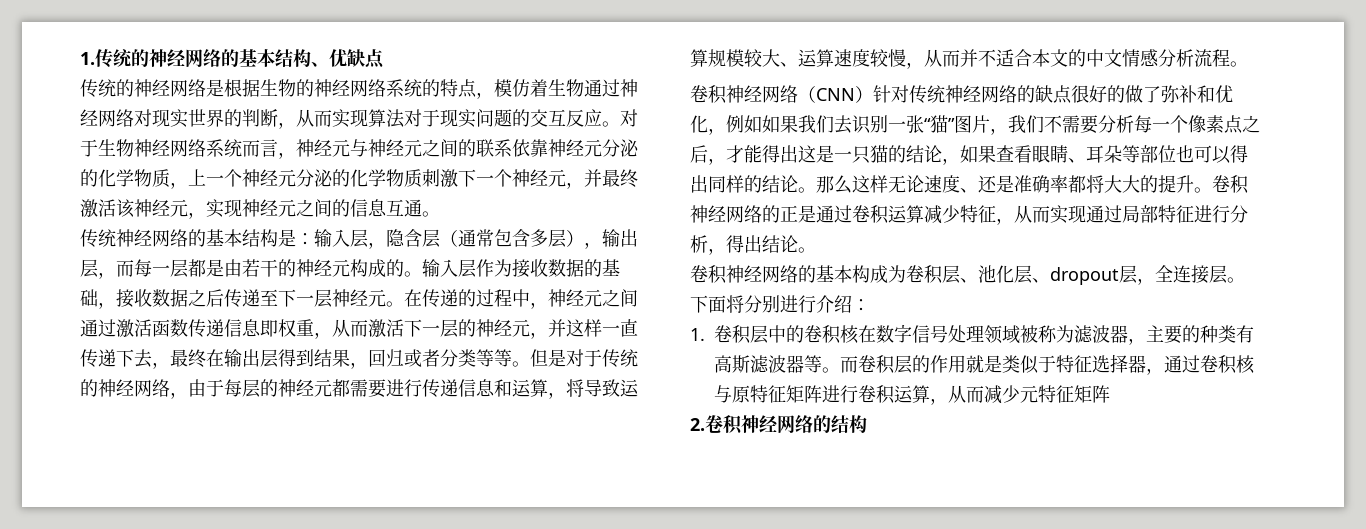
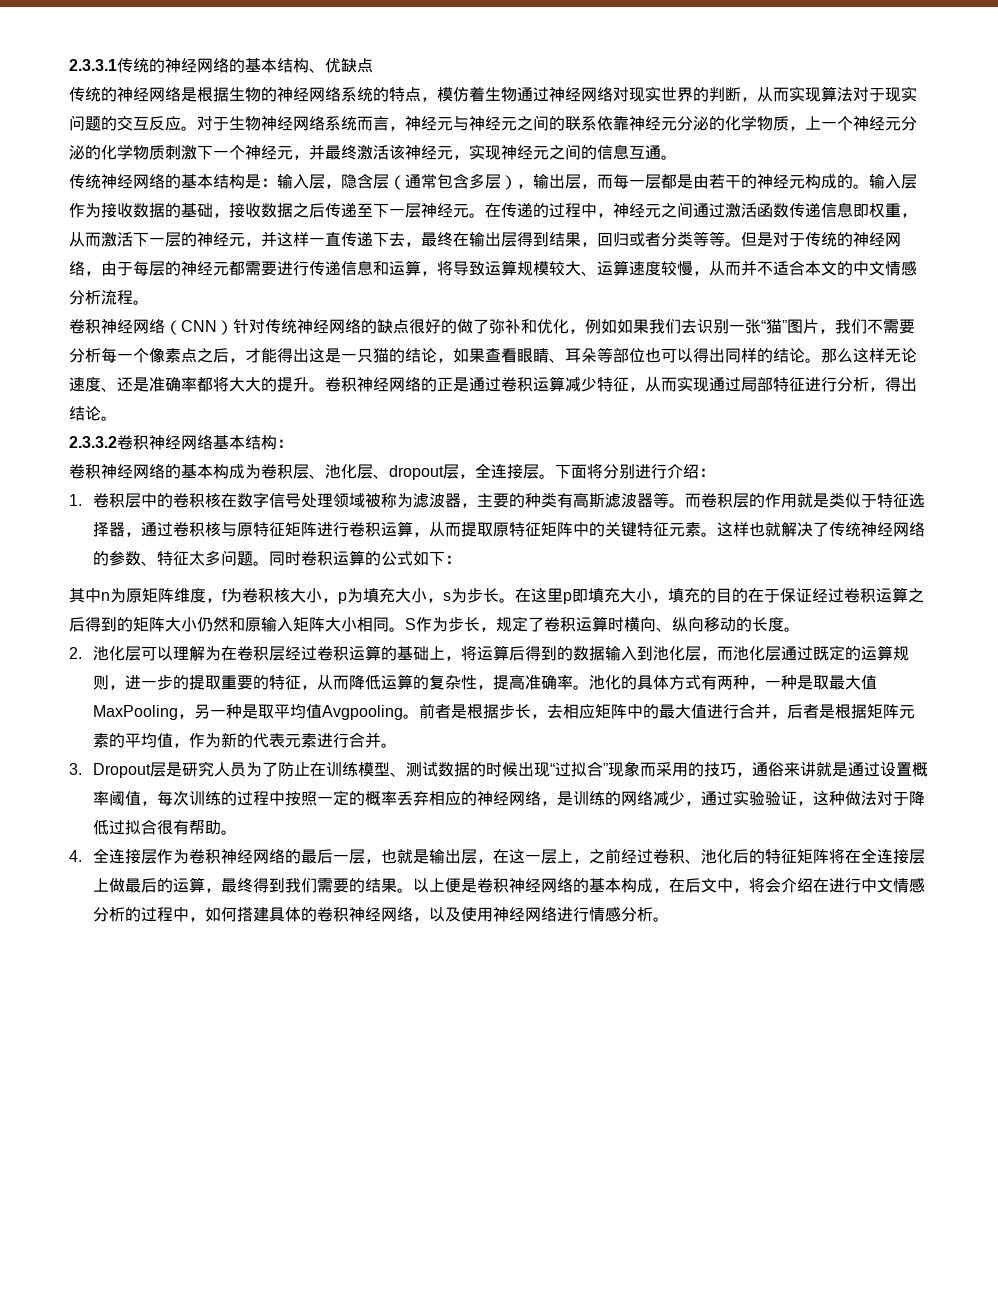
[80,52,95,65] 1. -> [69,59,117,71] 2.3.3.1
(816, 250) none -> [69,434,293,450] // 2.3.3.2卷积神经网络基本结构：
[984,385,1110,404] [690,415,867,435] 减少元特征矩阵 // 2.卷积神经网络的结构 -> [460,521,925,537] [92,550,461,566] [69,587,924,604] [69,616,800,632] [69,645,909,661] [92,674,877,690] [92,703,915,720] [92,732,397,748] [69,761,928,778] [92,790,925,806] [92,819,237,835] [69,848,925,864] [92,877,925,893] [92,906,669,922] 提取原特征矩阵中的关键特征元素。这样也就解决了传统神经网络的参数、特征太多问题。同时卷积运算的公式如下： // 其中n为原矩阵维度，f为卷积核大小，p为填充大小，s为步长。在这里p即填充大小，填充的目的在于保证经过卷积运算之后得到的矩阵大小仍然和原输入矩阵大小相同。S作为步长，规定了卷积运算时横向、纵向移动的长度。 // 2.池化层可以理解为在卷积层经过卷积运算的基础上，将运算后得到的数据输入到池化层，而池化层通过既定的运算规则，进一步的提取重要的特征，从而降低运算的复杂性，提高准确率。池化的具体方式有两种，一种是取最大值MaxPooling，另一种是取平均值Avgpooling。前者是根据步长，去相应矩阵中的最大值进行合并，后者是根据矩阵元素的平均值，作为新的代表元素进行合并。 // 3. Dropout层是研究人员为了防止在训练模型、测试数据的时候出现“过拟合”现象而采用的技巧，通俗来讲就是通过设置概率阈值，每次训练的过程中按照一定的概率丢弃相应的神经网络，是训练的网络减少，通过实验验证，这种做法对于降低过拟合很有帮助。 // 4.全连接层作为卷积神经网络的最后一层，也就是输出层，在这一层上，之前经过卷积、池化后的特征矩阵将在全连接层上做最后的运算，最终得到我们需要的结果。以上便是卷积神经网络的基本构成，在后文中，将会介绍在进行中文情感分析的过程中，如何搭建具体的卷积神经网络，以及使用神经网络进行情感分析。

